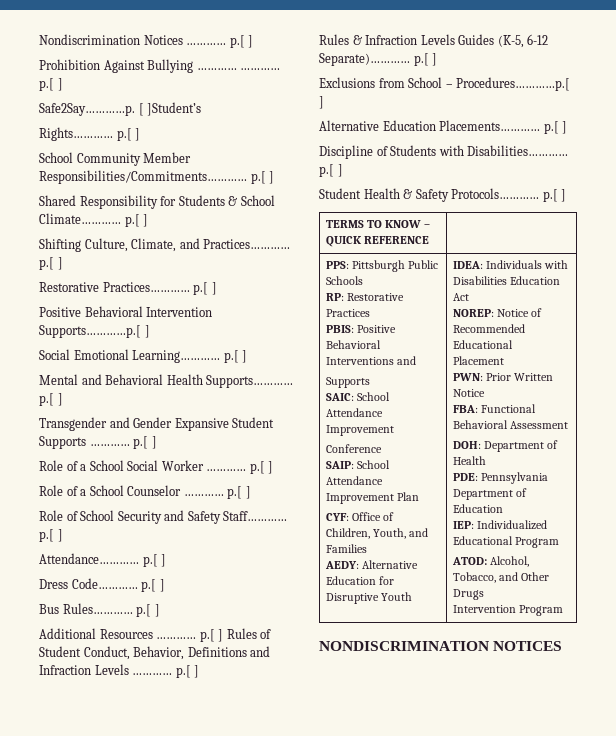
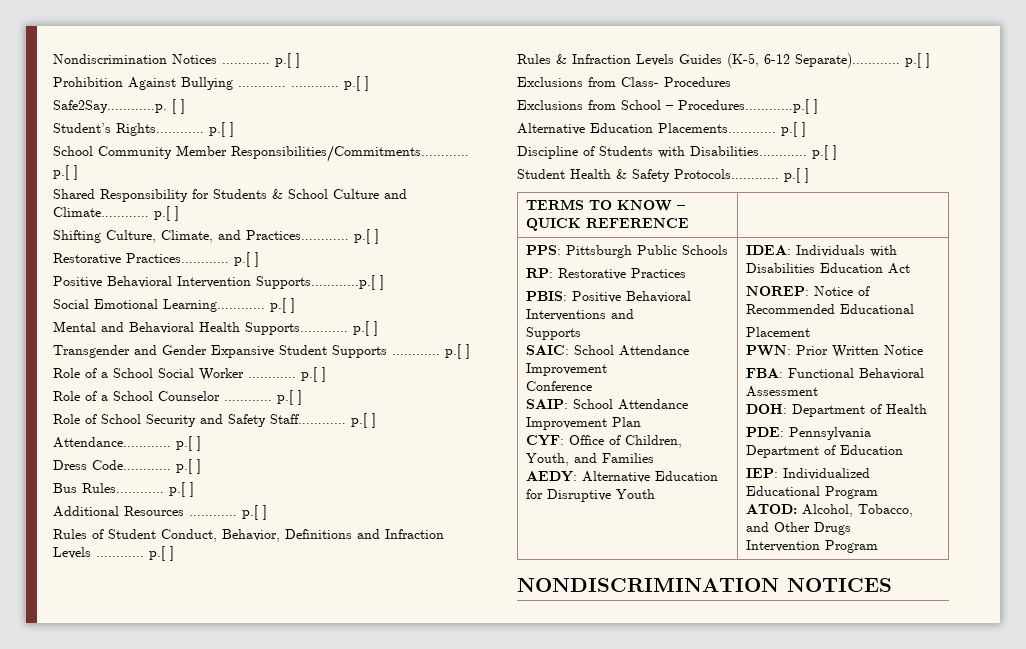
[147,102,202,116] ]Student’s // -> [181,99,185,114] [53,123,111,133] ] // Student’s
(275, 200) none -> [333,189,407,199] Culture and
(224, 635) none -> (267, 512) //
(438, 59) none -> [517,77,731,87] // Exclusions from Class- Procedures

